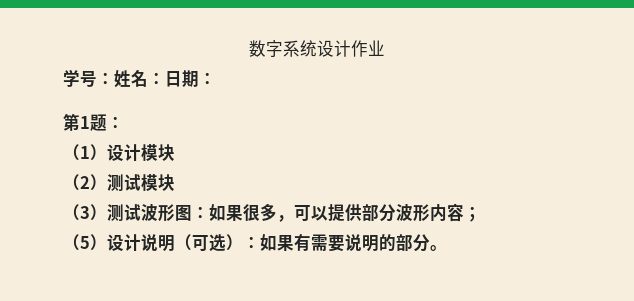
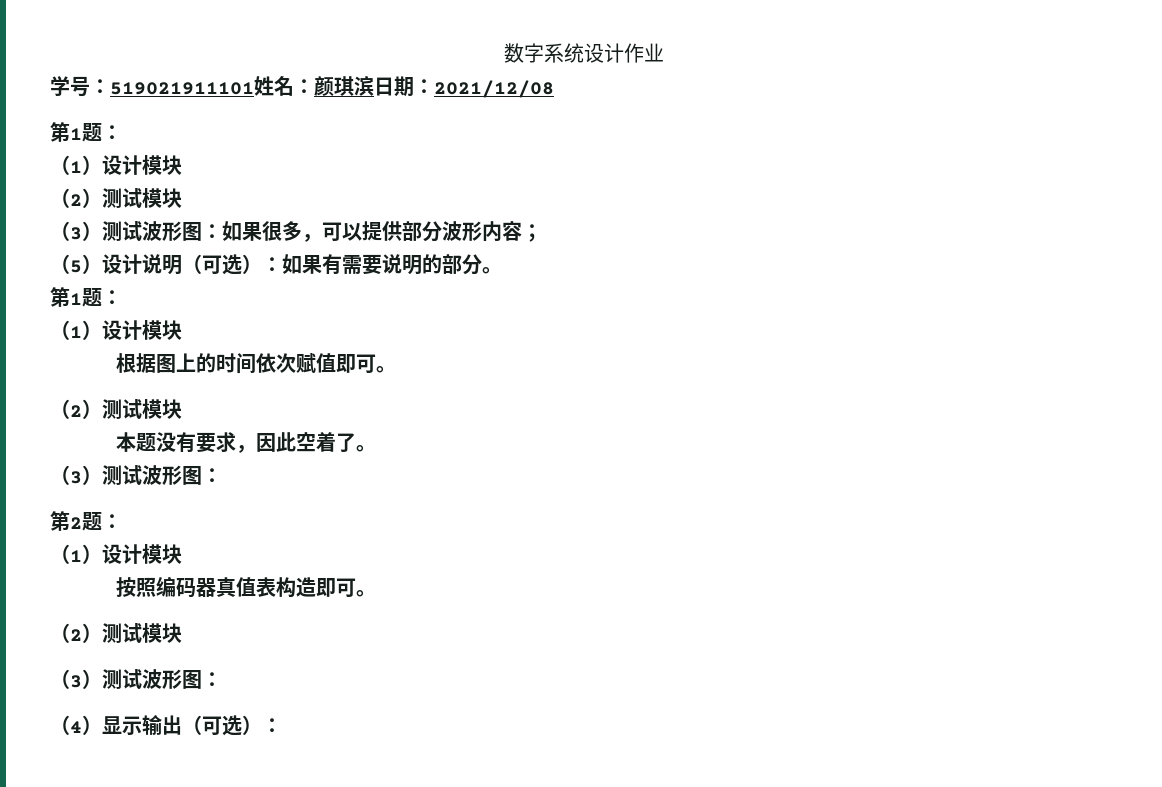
[114,70,165,88] 姓名： -> [110,75,374,96] 519021911101姓名：颜琪滨
(216, 78) none -> [434,80,554,98] 2021/12/08
(447, 248) none -> [50,287,122,307] [50,320,182,340] [115,353,396,374] [50,399,182,419] [115,432,376,453] [50,465,222,486] [50,511,122,531] [50,544,182,564] [115,576,376,598] [50,623,182,643] [50,669,222,690] [50,715,282,736] // 第1题： // （1）设计模块 // 根据图上的时间依次赋值即可。 // （2）测试模块 // 本题没有要求，因此空着了。 // （3）测试波形图： // 第2题： // （1）设计模块 // 按照编码器真值表构造即可。 // （2）测试模块 // （3）测试波形图： // （4）显示输出（可选）：

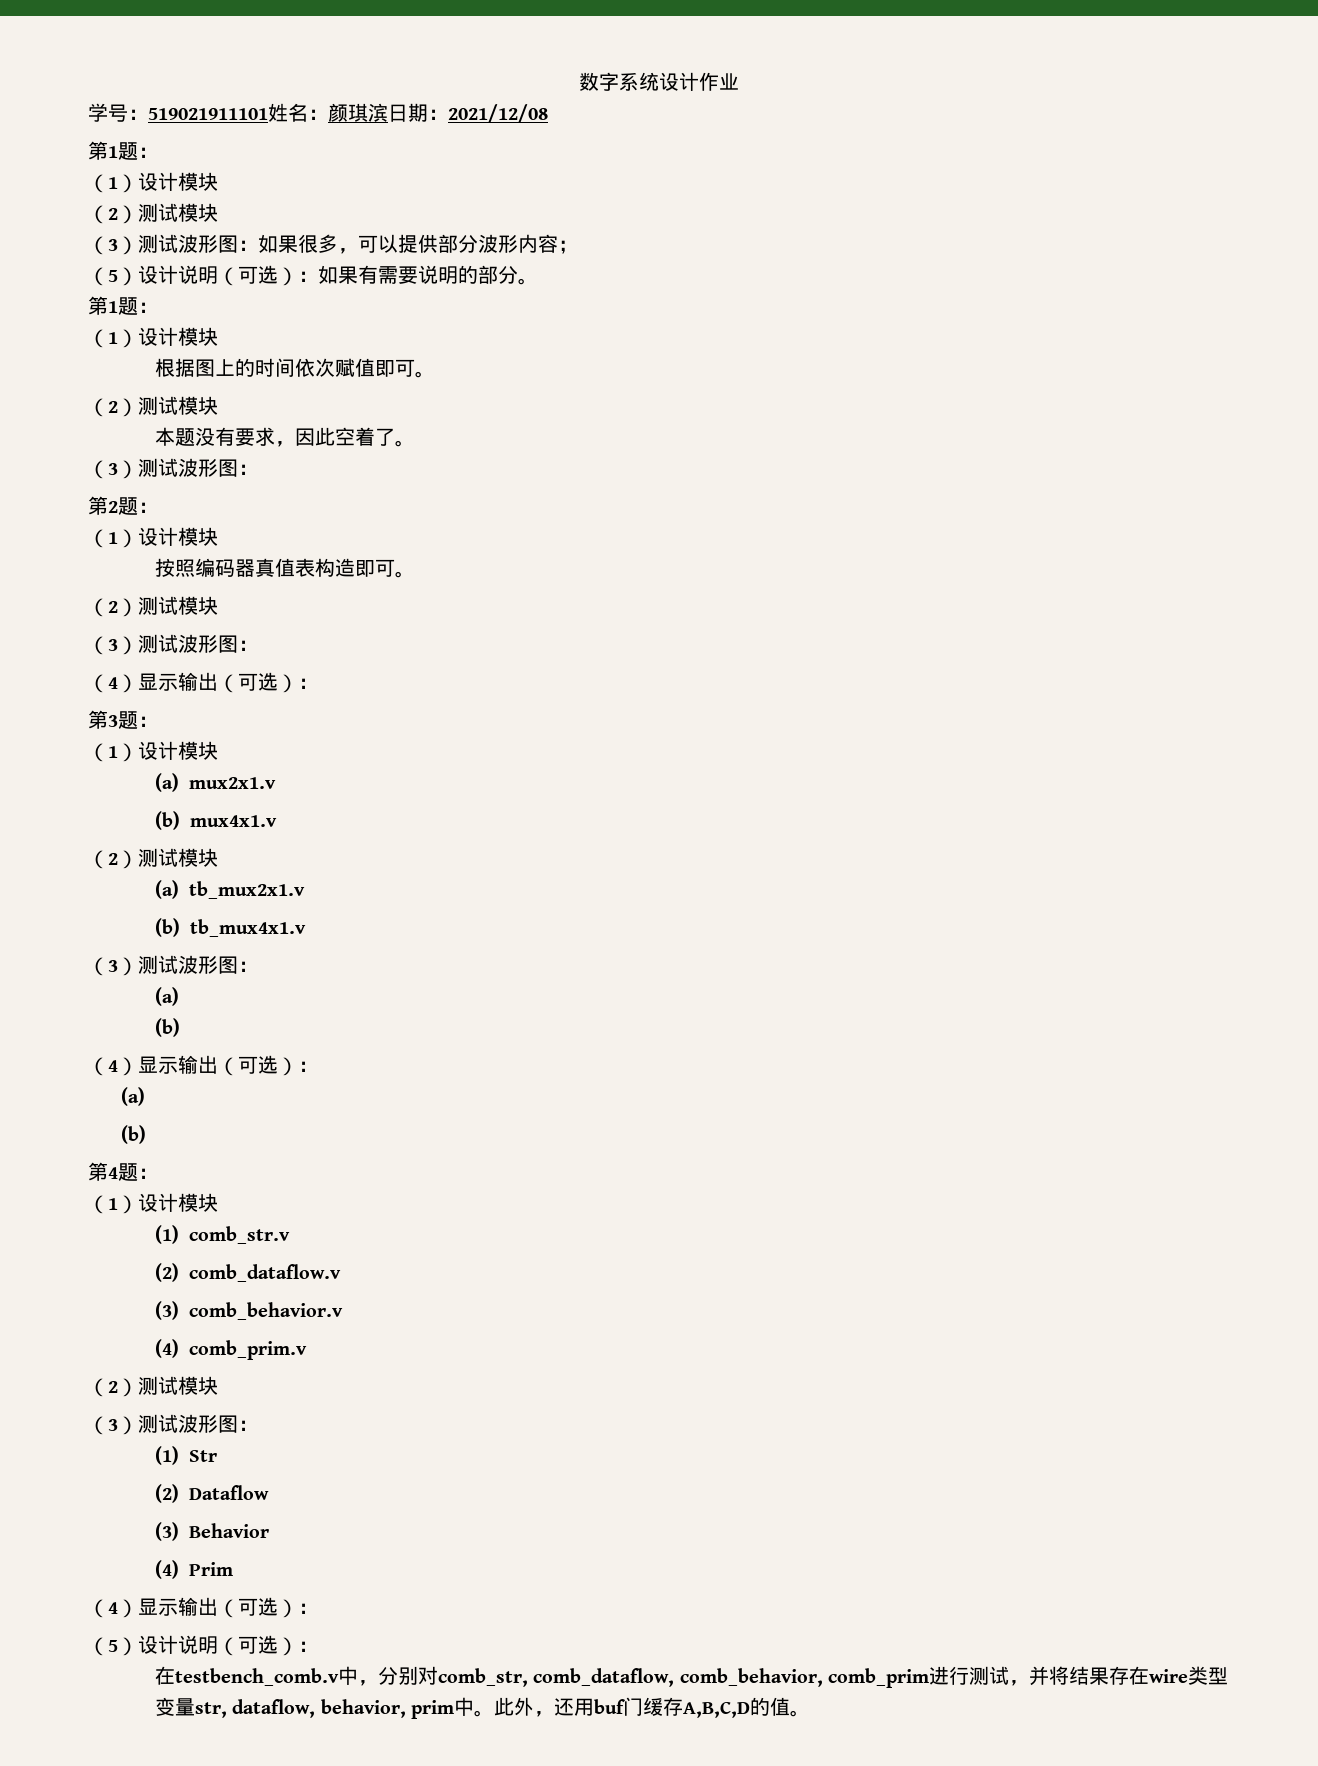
(282, 725) none -> [88,710,158,729] [88,741,218,762] [154,773,276,792] [154,811,277,830] [88,848,218,869] [154,880,305,899] [154,918,306,937] [88,955,258,976] [154,987,179,1006] [154,1018,180,1037] [88,1055,318,1076] [121,1087,146,1106] [121,1125,147,1144] [88,1162,158,1181] [88,1193,218,1214] [154,1225,290,1244] [154,1263,341,1282] [154,1301,343,1320] [154,1339,307,1360] [88,1376,218,1397] [88,1414,258,1435] [154,1446,217,1465] [154,1484,269,1503] [154,1522,269,1541] [154,1560,233,1579] [88,1597,318,1618] [88,1635,318,1656] [154,1666,1228,1688] [154,1697,810,1719] // 第3题： // （1）设计模块 // (a) mux2x1.v // (b) mux4x1.v // （2）测试模块 // (a) tb_mux2x1.v // (b) tb_mux4x1.v // （3）测试波形图： // (a) // (b) // （4）显示输出（可选）： // (a) // (b) // 第4题： // （1）设计模块 // (1) comb_str.v // (2) comb_dataflow.v // (3) comb_behavior.v // (4) comb_prim.v // （2）测试模块 // （3）测试波形图： // (1) Str // (2) Dataflow // (3) Behavior // (4) Prim // （4）显示输出（可选）： // （5）设计说明（可选）： // 在testbench_comb.v中，分别对comb_str, comb_dataflow, comb_behavior, comb_prim进行测试，并将结果存在wire类型变量str, dataflow, behavior, prim中。此外，还用buf门缓存A,B,C,D的值。

